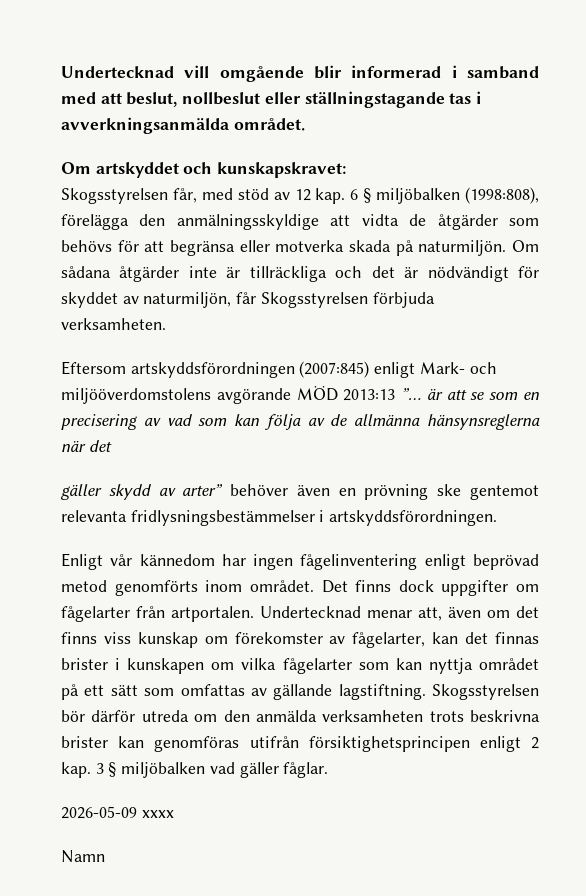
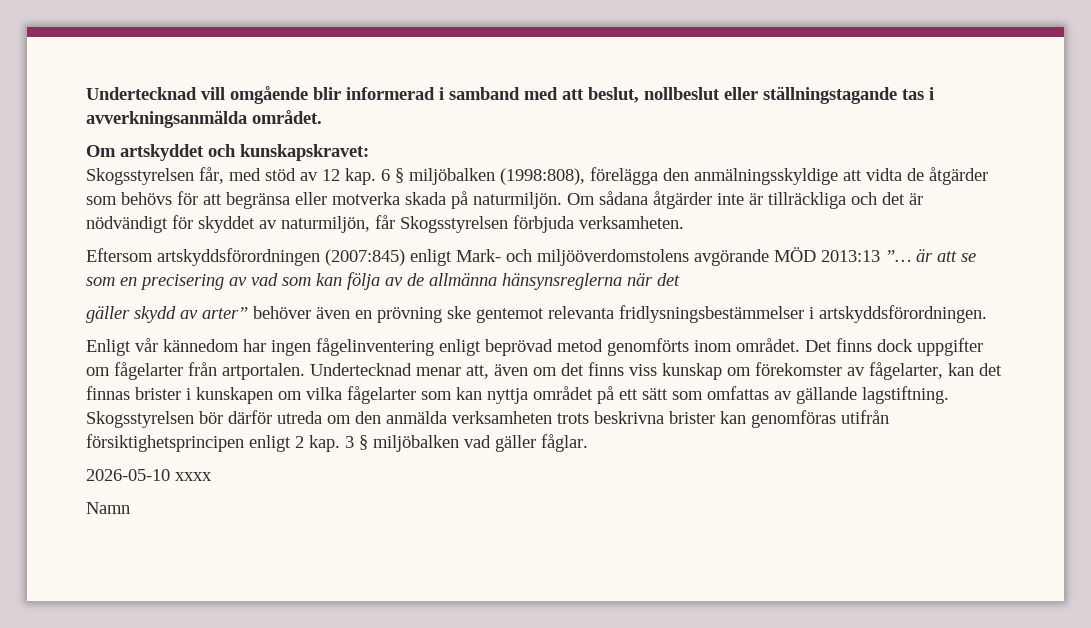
[61,806,137,819] 2026-05-09 -> [86,469,170,481] 2026-05-10

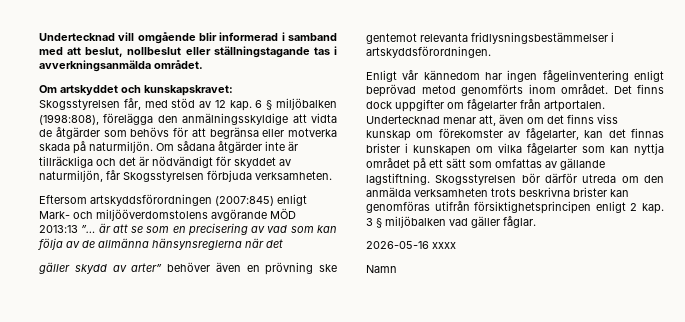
[86,469,170,481] 2026-05-10 -> [366,241,429,249] 2026-05-16

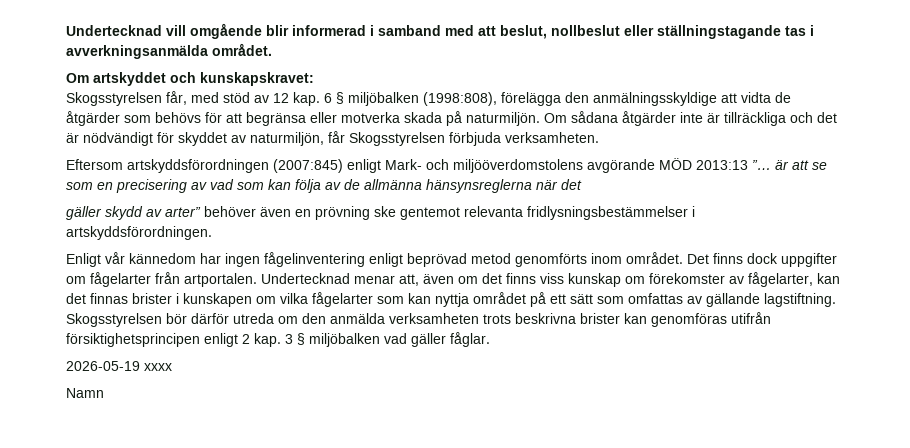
[366,241,429,249] 2026-05-16 -> [66,361,140,371] 2026-05-19

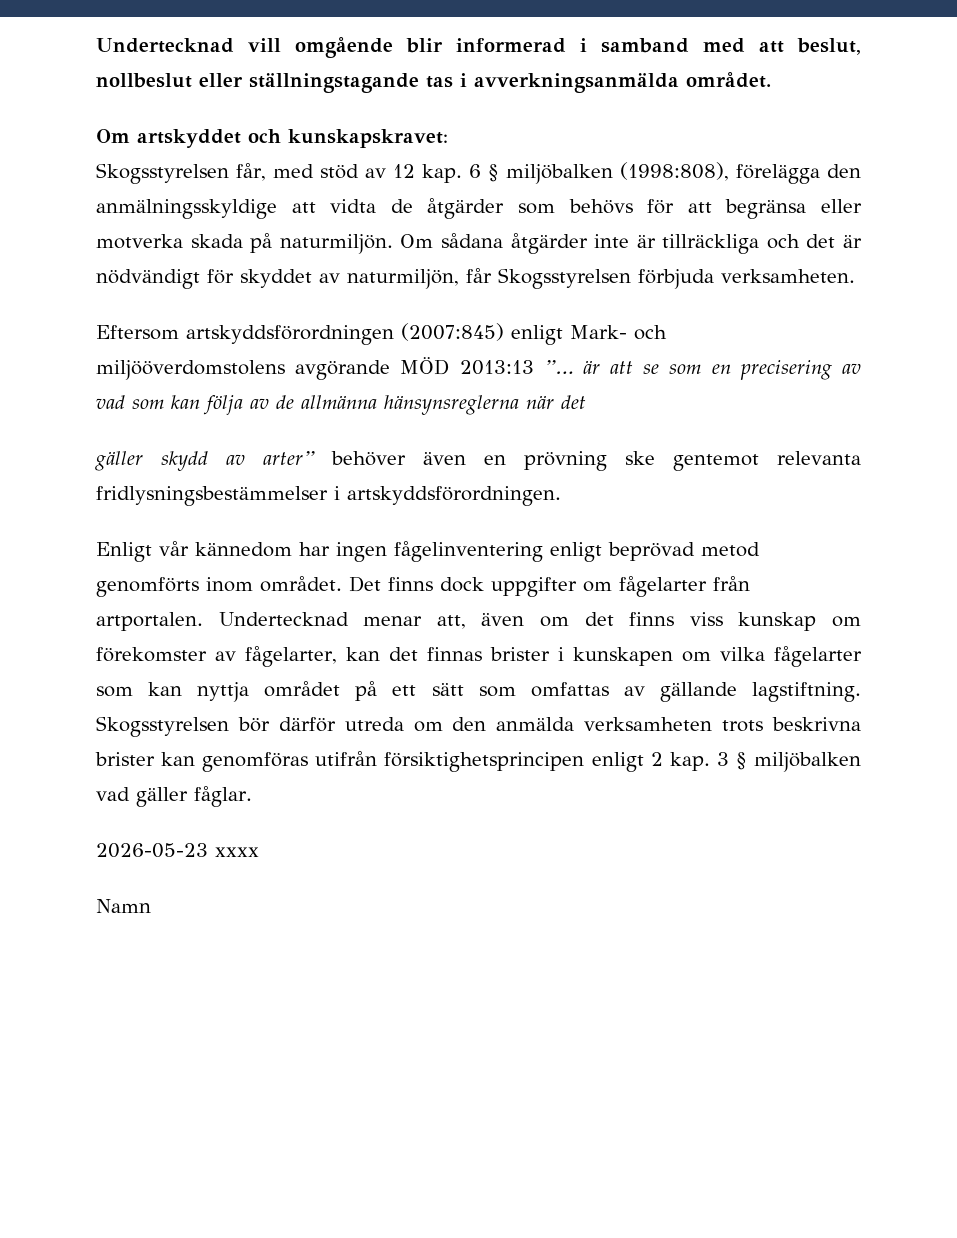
[66,361,140,371] 2026-05-19 -> [96,843,208,858] 2026-05-23

